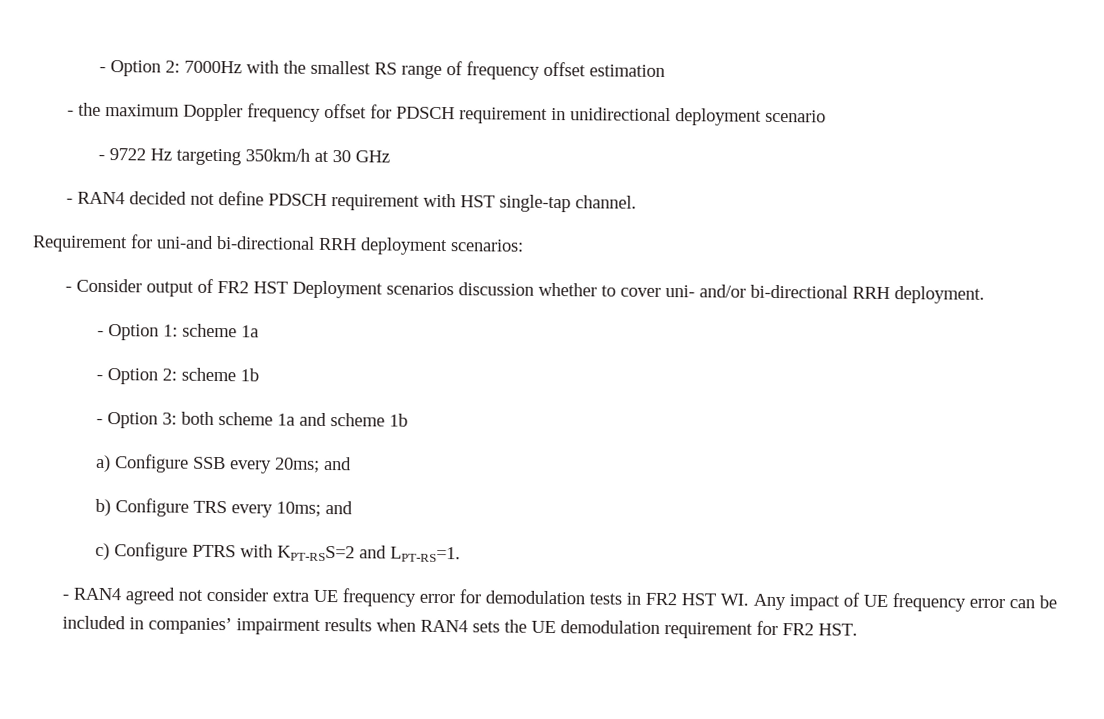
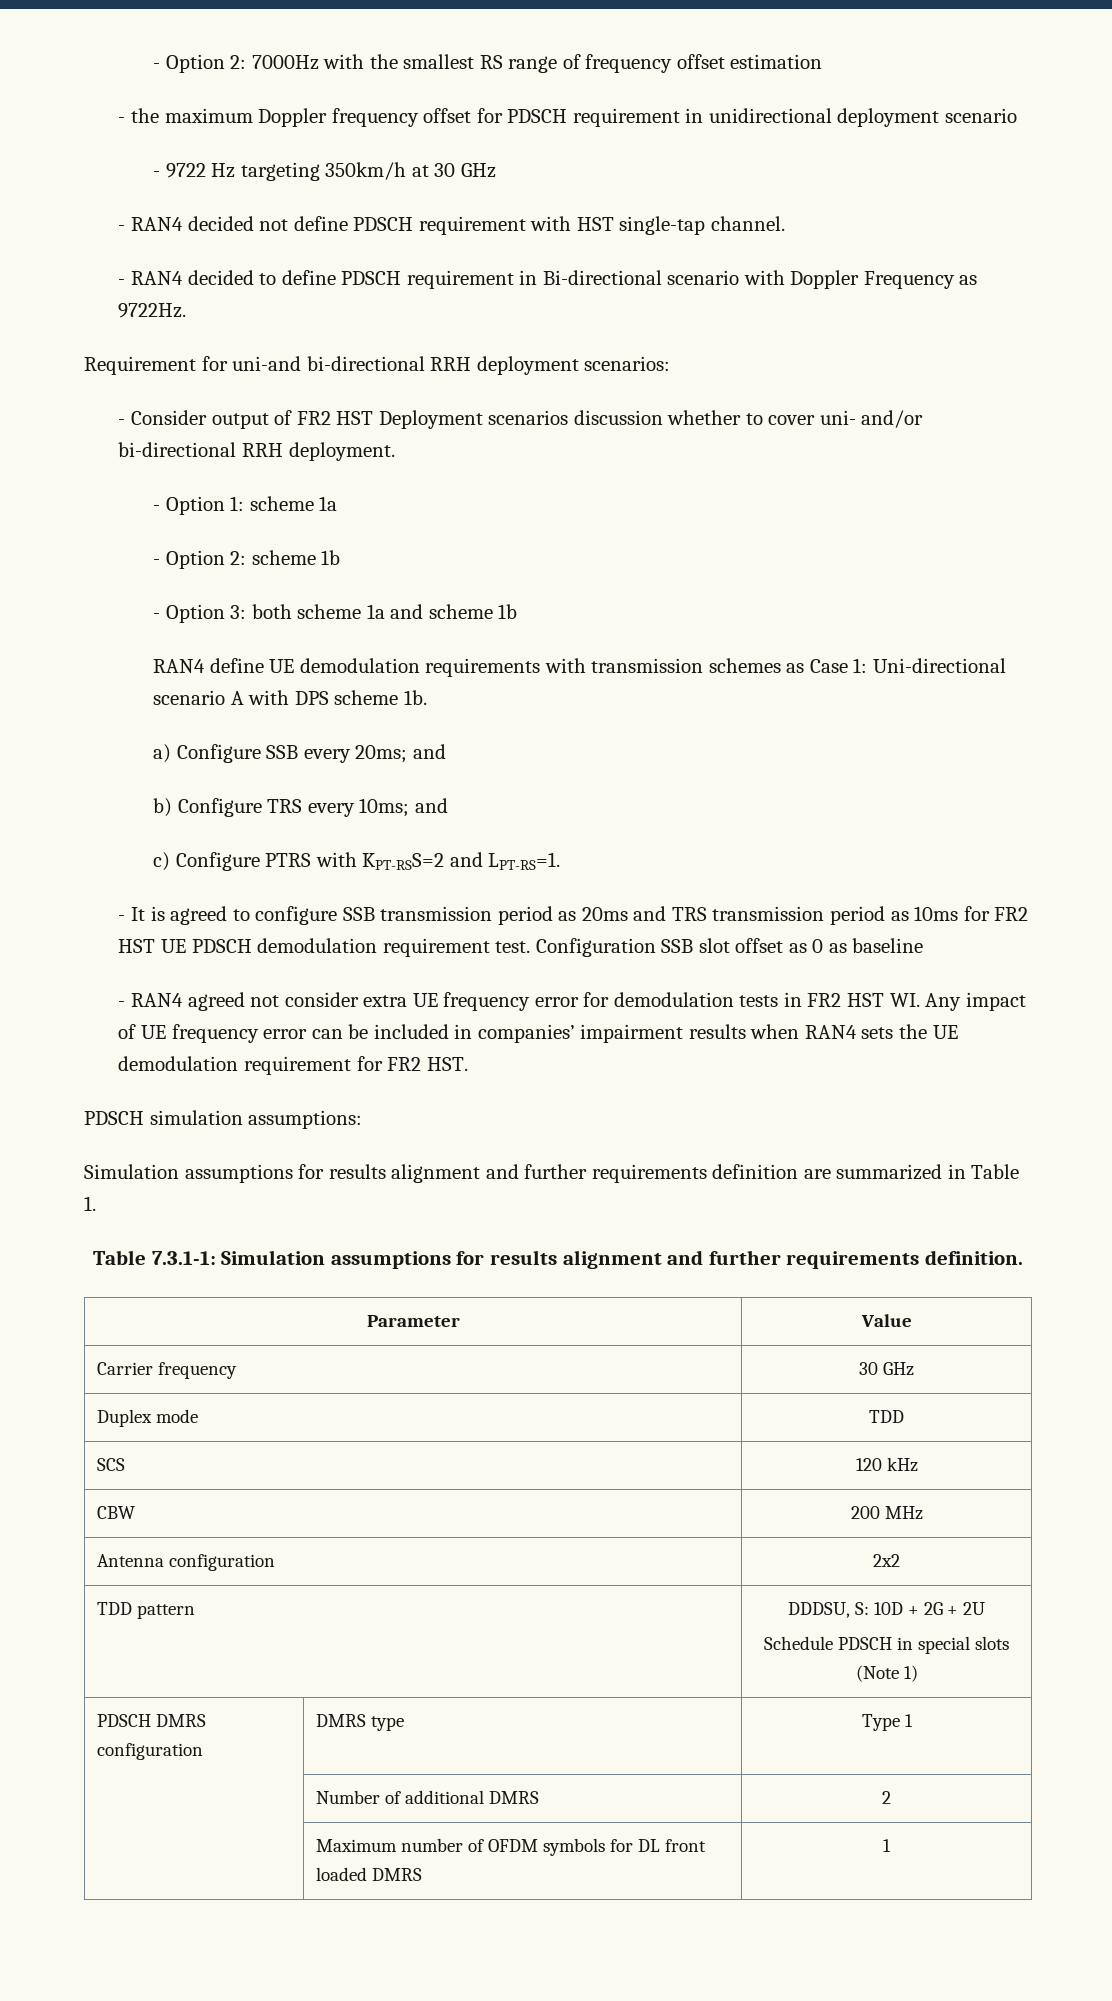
(637, 202) none -> [118,270,978,289] [118,303,187,318] // - RAN4 decided to define PDSCH requirement in Bi-directional scenario with Doppler Frequency as 9722Hz.
(409, 420) none -> [152,658,1006,677] [152,690,427,705] // RAN4 define UE demodulation requirements with transmission schemes as Case 1: Uni-directional scenario A with DPS scheme 1b.
(462, 554) none -> [118,906,1029,925] [118,938,924,957] // - It is agreed to configure SSB transmission period as 20ms and TRS transmission period as 10ms for FR2 HST UE PDSCH demodulation requirement test. Configuration SSB slot offset as 0 as baseline
(858, 629) none -> [84,1110,363,1129] [84,1164,1020,1183] [84,1196,96,1211] [93,1250,1023,1269] [366,1315,460,1327] [860,1314,912,1327] [96,1362,237,1379] [859,1362,914,1376] [96,1409,198,1427] [869,1410,904,1423] [96,1458,125,1471] [855,1457,918,1472] [96,1506,135,1519] [850,1506,923,1520] [96,1554,275,1571] [873,1554,900,1567] [96,1602,195,1619] [787,1602,986,1618] [764,1636,1009,1654] [855,1665,918,1682] [96,1714,206,1727] [96,1743,203,1760] [315,1714,404,1731] [861,1714,913,1731] [315,1790,539,1804] [882,1791,891,1804] [315,1838,706,1856] [315,1867,422,1881] [883,1839,891,1852] // PDSCH simulation assumptions: // Simulation assumptions for results alignment and further requirements definition are summarized in Table 1. // Table 7.3.1-1: Simulation assumptions for results alignment and further requirements definition. // Parameter | Value // Carrier frequency | 30 GHz // Duplex mode | TDD // SCS | 120 kHz // CBW | 200 MHz // Antenna configuration | 2x2 // TDD pattern | DDDSU, S: 10D + 2G + 2U // Schedule PDSCH in special slots (Note 1) // PDSCH DMRS configuration | DMRS type | Type 1 // | Number of additional DMRS | 2 // | Maximum number of OFDM symbols for DL front loaded DMRS | 1

